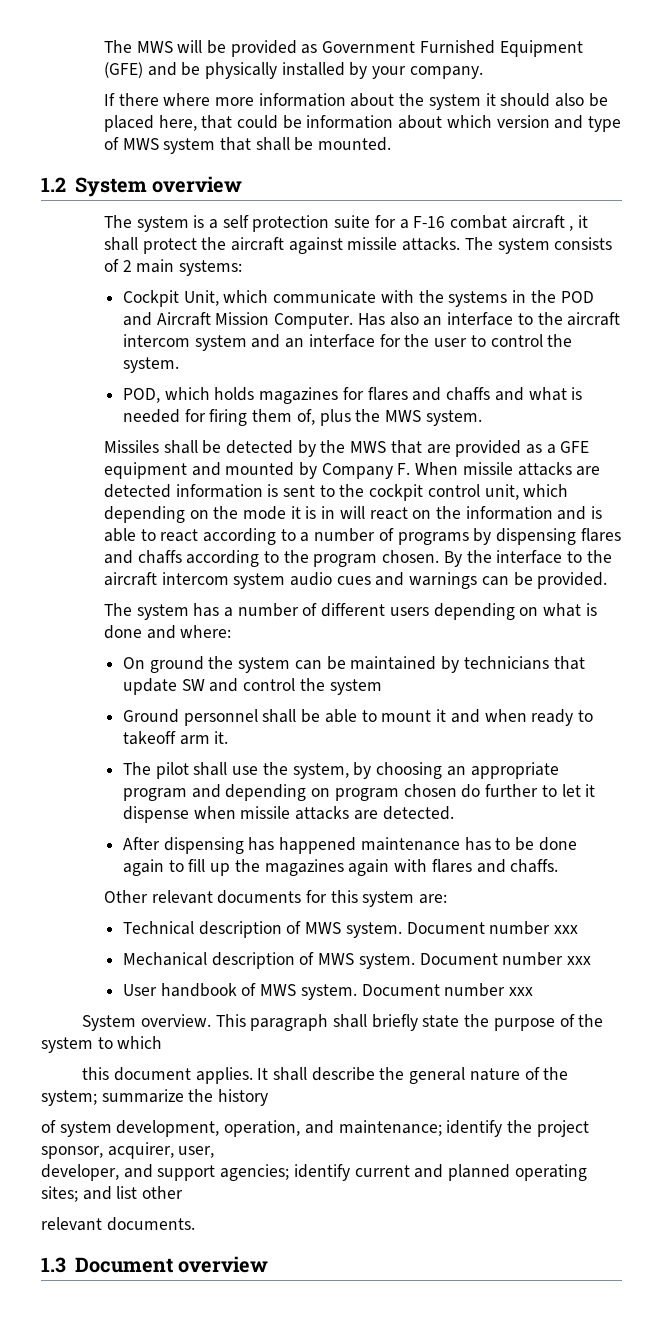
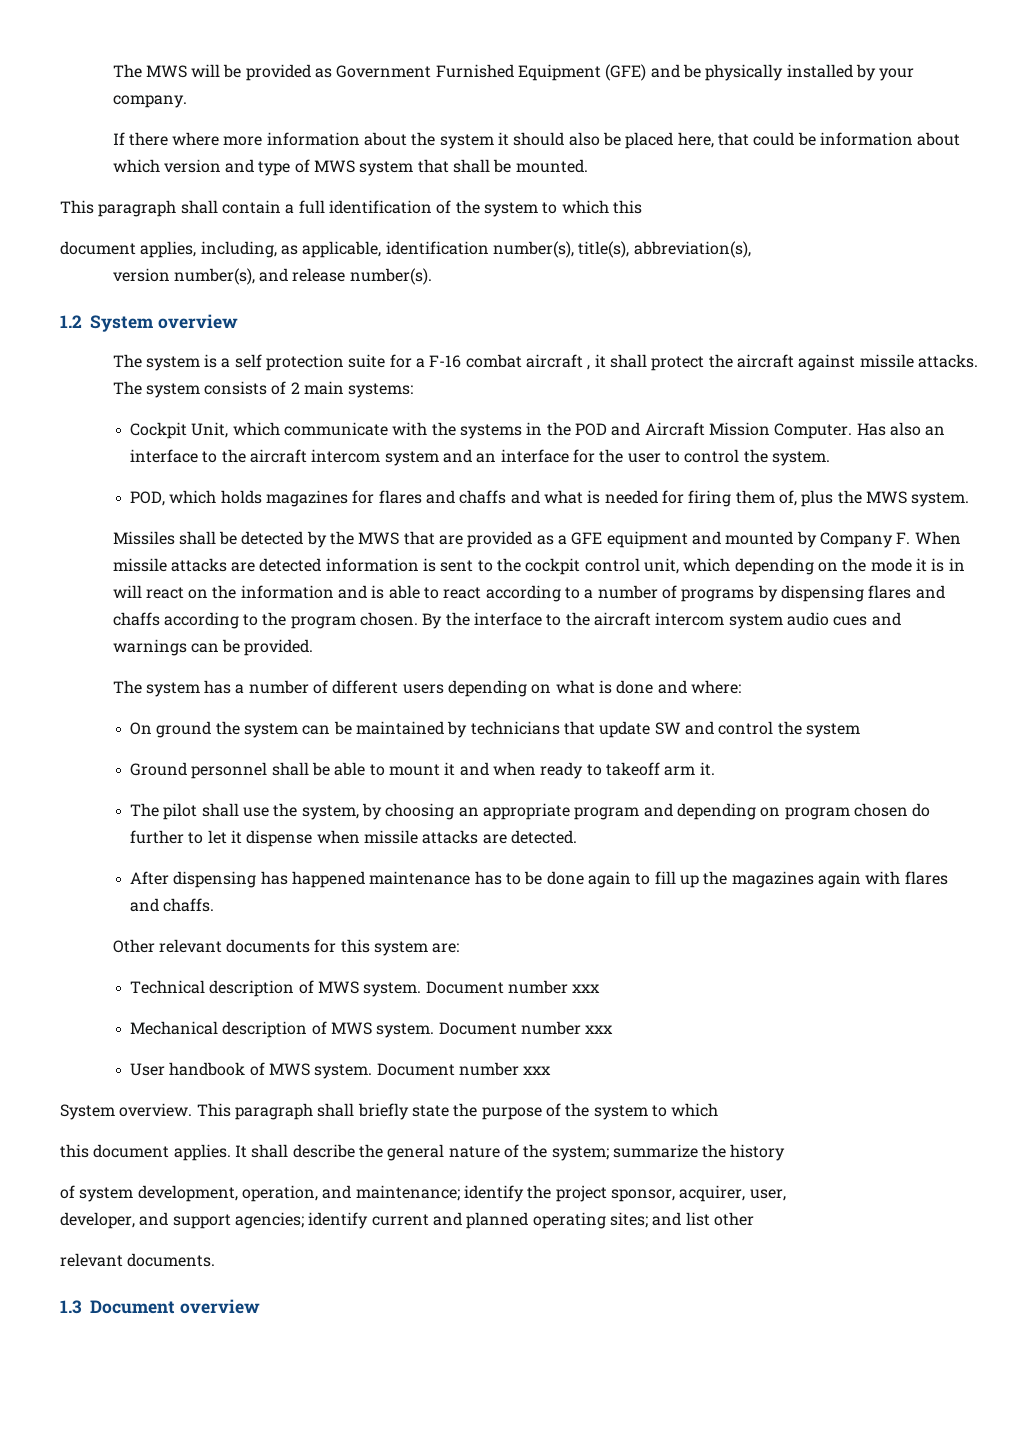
(392, 144) none -> [60,200,642,217] [60,241,751,258] [112,268,432,285] // This paragraph shall contain a full identification of the system to which this // document applies, including, as applicable, identification number(s), title(s), abbreviation(s), // version number(s), and release number(s).

